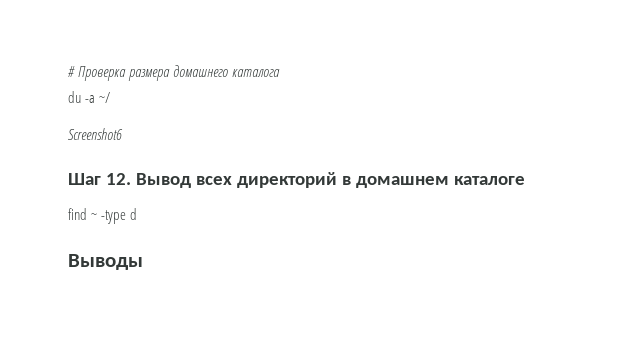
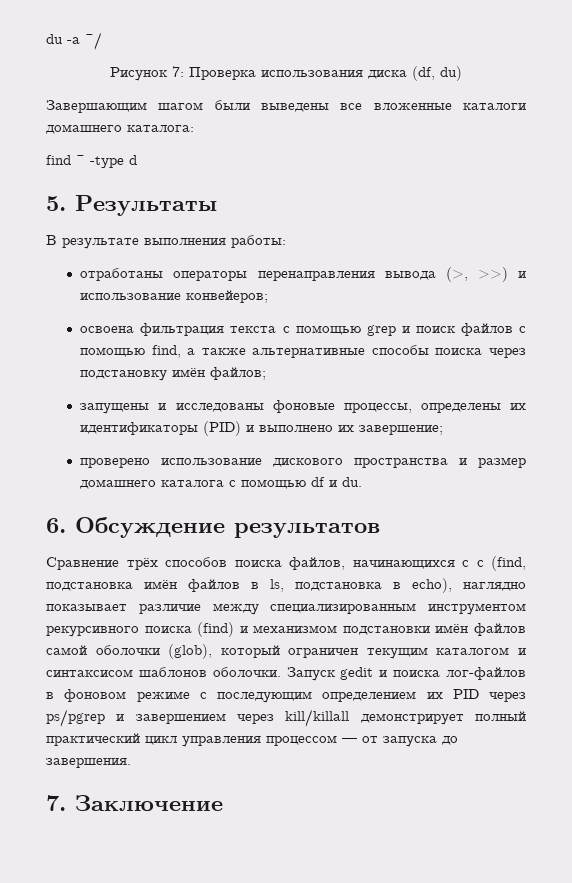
[68,65,281,81] [68,91,111,103] [68,128,123,140] [68,172,525,188] [68,208,138,224] [68,254,143,270] # Проверка размера домашнего каталога // du -a ~/ // Screenshot6 // Шаг 12. Вывод всех директорий в домашнем каталоге // find ~ -type d // Выводы -> [46,32,102,50] [110,66,462,81] [46,100,526,113] [46,124,194,134] [46,155,137,168] [46,195,217,216] [46,235,286,249] [80,267,526,282] [80,290,269,303] [80,323,526,336] [80,345,526,358] [80,367,267,381] [80,400,526,414] [80,421,444,436] [80,457,526,468] [80,477,363,489] [46,517,380,538] [46,556,526,571] [46,578,526,593] [46,603,526,615] [46,622,526,637] [46,644,526,659] [46,667,526,681] [46,689,526,703] [46,709,526,727] [46,733,458,747] [46,758,131,768] [46,795,223,812] du -a ~/ // Рисунок 7: Проверка использования диска (df, du) // Завершающим шагом были выведены все вложенные каталоги домашнего каталога: // find ~ -type d // 5. Результаты // В результате выполнения работы: // отработаны операторы перенаправления вывода (>, >>) и использование конвейеров; // освоена фильтрация текста с помощью grep и поиск файлов с помощью find, а также альтернативные способы поиска через подстановку имён файлов; // запущены и исследованы фоновые процессы, определены их идентификаторы (PID) и выполнено их завершение; // проверено использование дискового пространства и размер домашнего каталога с помощью df и du. // 6. Обсуждение результатов // Сравнение трёх способов поиска файлов, начинающихся с c (find, подстановка имён файлов в ls, подстановка в echo), наглядно показывает различие между специализированным инструментом рекурсивного поиска (find) и механизмом подстановки имён файлов самой оболочки (glob), который ограничен текущим каталогом и синтаксисом шаблонов оболочки. Запуск gedit и поиска лог-файлов в фоновом режиме с последующим определением их PID через ps/pgrep и завершением через kill/killall демонстрирует полный практический цикл управления процессом — от запуска до завершения. // 7. Заключение

